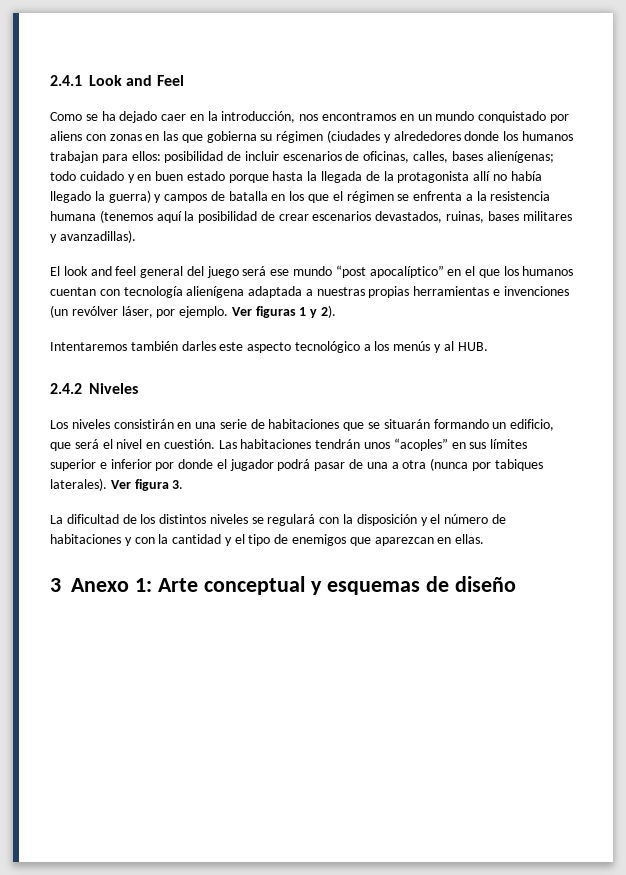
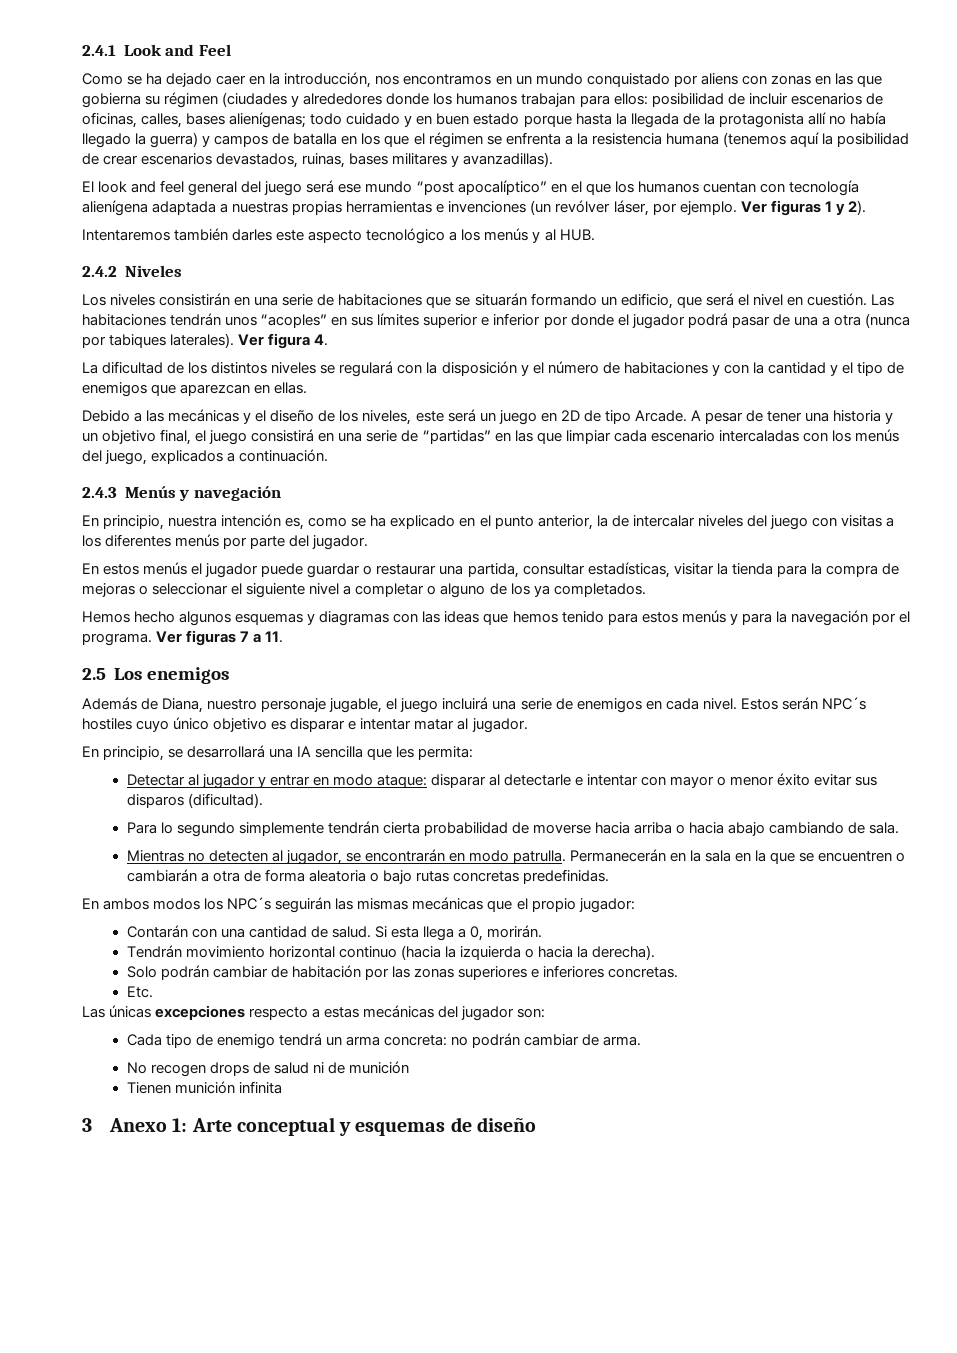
[172,480,184,489] 3. -> [314,334,329,346] 4.
(485, 539) none -> [82,409,894,425] [82,429,899,445] [82,449,329,465] [82,486,281,501] [82,514,895,530] [82,534,369,550] [82,562,899,578] [82,583,646,598] [82,610,910,626] [82,630,284,646] [82,667,229,684] [82,697,866,713] [82,717,528,733] [82,745,474,761] [126,773,878,789] [126,793,263,808] [126,821,900,837] [126,849,906,865] [126,869,610,884] [82,897,635,913] [126,925,543,941] [126,945,656,960] [126,965,679,980] [126,986,153,998] [82,1005,546,1021] [126,1033,642,1049] [126,1061,409,1077] [126,1081,282,1094] // Debido a las mecánicas y el diseño de los niveles, este será un juego en 2D de tipo Arcade. A pesar de tener una historia y un objetivo final, el juego consistirá en una serie de “partidas” en las que limpiar cada escenario intercaladas con los menús del juego, explicados a continuación. // 2.4.3 Menús y navegación // En principio, nuestra intención es, como se ha explicado en el punto anterior, la de intercalar niveles del juego con visitas a los diferentes menús por parte del jugador. // En estos menús el jugador puede guardar o restaurar una partida, consultar estadísticas, visitar la tienda para la compra de mejoras o seleccionar el siguiente nivel a completar o alguno de los ya completados. // Hemos hecho algunos esquemas y diagramas con las ideas que hemos tenido para estos menús y para la navegación por el programa. Ver figuras 7 a 11. // 2.5 Los enemigos // Además de Diana, nuestro personaje jugable, el juego incluirá una serie de enemigos en cada nivel. Estos serán NPC´s hostiles cuyo único objetivo es disparar e intentar matar al jugador. // En principio, se desarrollará una IA sencilla que les permita: // Detectar al jugador y entrar en modo ataque: disparar al detectarle e intentar con mayor o menor éxito evitar sus disparos (dificultad). // Para lo segundo simplemente tendrán cierta probabilidad de moverse hacia arriba o hacia abajo cambiando de sala. // Mientras no detecten al jugador, se encontrarán en modo patrulla. Permanecerán en la sala en la que se encuentren o cambiarán a otra de forma aleatoria o bajo rutas concretas predefinidas. // En ambos modos los NPC´s seguirán las mismas mecánicas que el propio jugador: // Contarán con una cantidad de salud. Si esta llega a 0, morirán. // Tendrán movimiento horizontal continuo (hacia la izquierda o hacia la derecha). // Solo podrán cambiar de habitación por las zonas superiores e inferiores concretas. // Etc. // Las únicas excepciones respecto a estas mecánicas del jugador son: // Cada tipo de enemigo tendrá un arma concreta: no podrán cambiar de arma. // No recogen drops de salud ni de munición // Tienen munición infinita

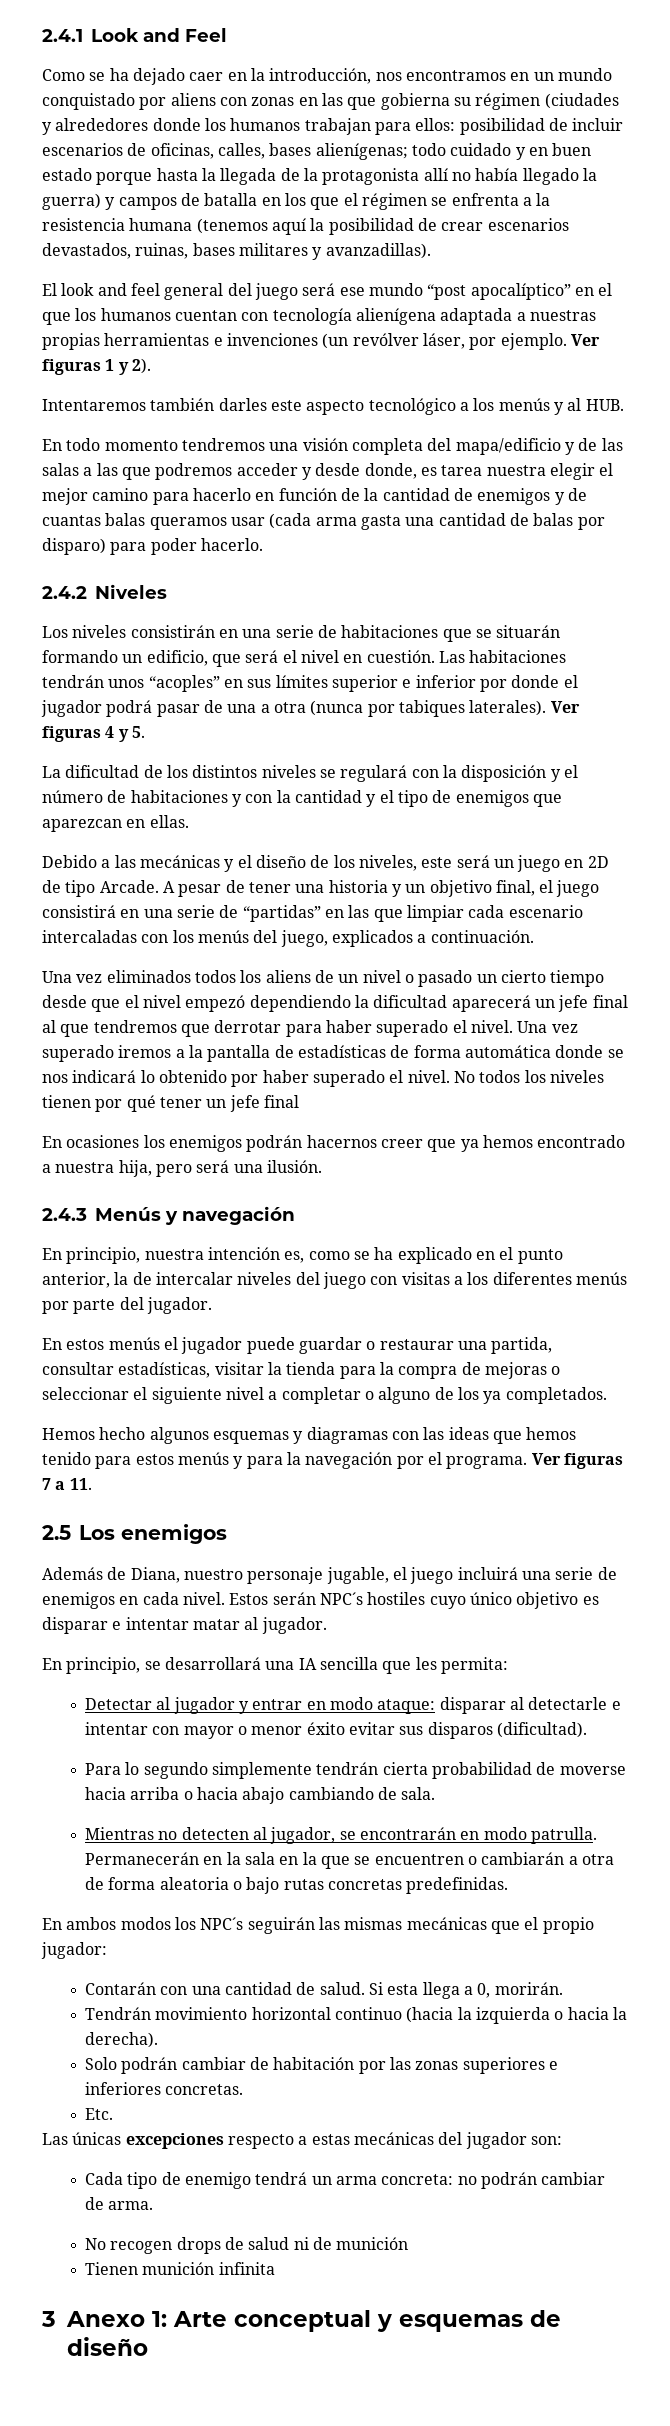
(595, 235) none -> [42,438,623,455] [42,463,614,480] [42,488,587,505] [42,513,605,530] [42,538,263,555] // En todo momento tendremos una visión completa del mapa/edificio y de las salas a las que podremos acceder y desde donde, es tarea nuestra elegir el mejor camino para hacerlo en función de la cantidad de enemigos y de cuantas balas queramos usar (cada arma gasta una cantidad de balas por disparo) para poder hacerlo.
[268,333,329,349] figura 4. -> [42,726,145,742] figuras 4 y 5.
(329, 455) none -> [42,970,605,987] [42,995,628,1012] [42,1020,578,1037] [42,1045,624,1062] [42,1070,604,1087] [42,1095,299,1112] [42,1135,626,1152] [42,1160,322,1177] // Una vez eliminados todos los aliens de un nivel o pasado un cierto tiempo desde que el nivel empezó dependiendo la dificultad aparecerá un jefe final al que tendremos que derrotar para haber superado el nivel. Una vez superado iremos a la pantalla de estadísticas de forma automática donde se nos indicará lo obtenido por haber superado el nivel. No todos los niveles tienen por qué tener un jefe final // En ocasiones los enemigos podrán hacernos creer que ya hemos encontrado a nuestra hija, pero será una ilusión.

